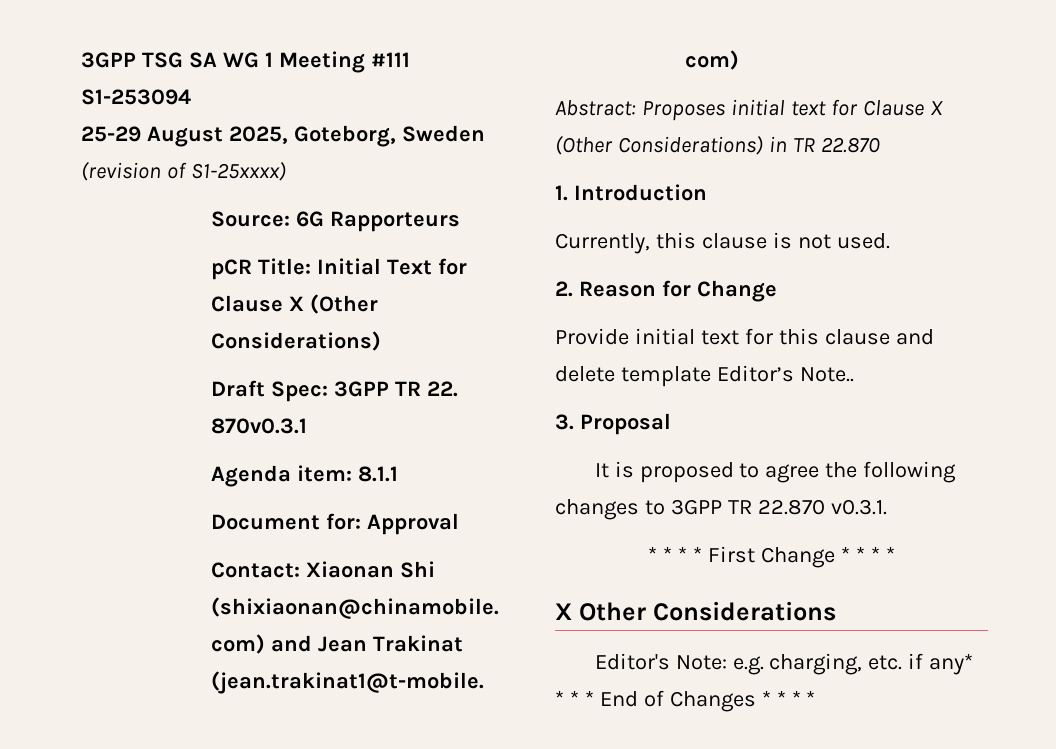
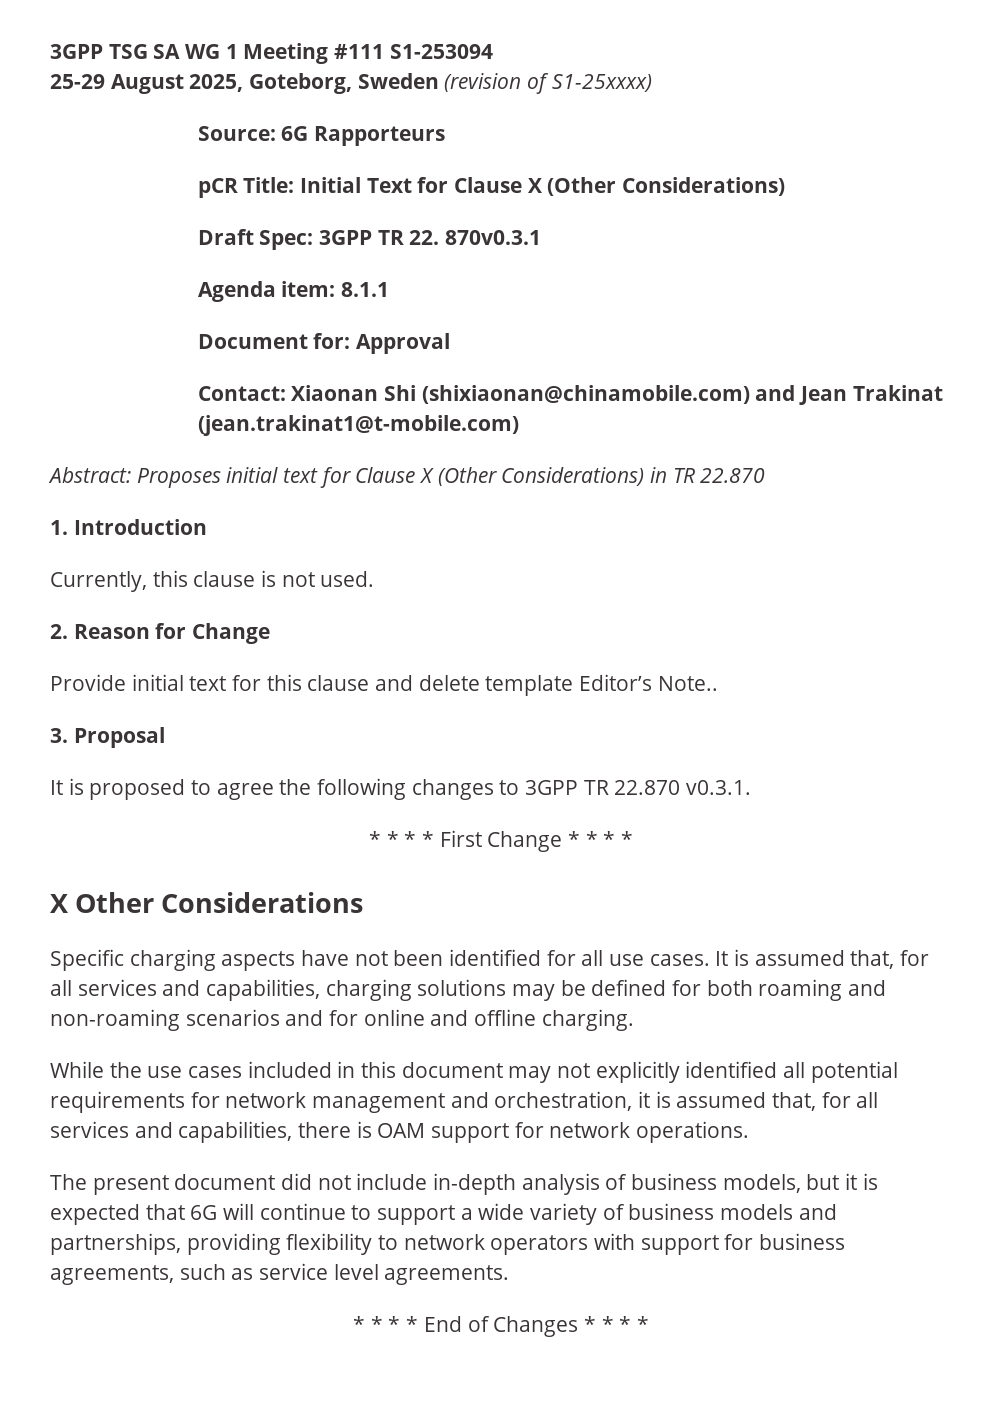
[594,653,974,675] Editor's Note: e.g. charging, etc. if any* -> [50,949,930,971] [50,979,887,1001] [50,1009,634,1031] [50,1061,898,1083] [50,1091,879,1113] [50,1121,750,1143] [50,1173,878,1195] [50,1203,837,1225] [50,1233,846,1255] [50,1263,510,1285] [353,1316,366,1332] Specific charging aspects have not been identified for all use cases. It is assumed that, for all services and capabilities, charging solutions may be defined for both roaming and non-roaming scenarios and for online and offline charging. // While the use cases included in this document may not explicitly identified all potential requirements for network management and orchestration, it is assumed that, for all services and capabilities, there is OAM support for network operations. // The present document did not include in-depth analysis of business models, but it is expected that 6G will continue to support a wide variety of business models and partnerships, providing flexibility to network operators with support for business agreements, such as service level agreements. // *

